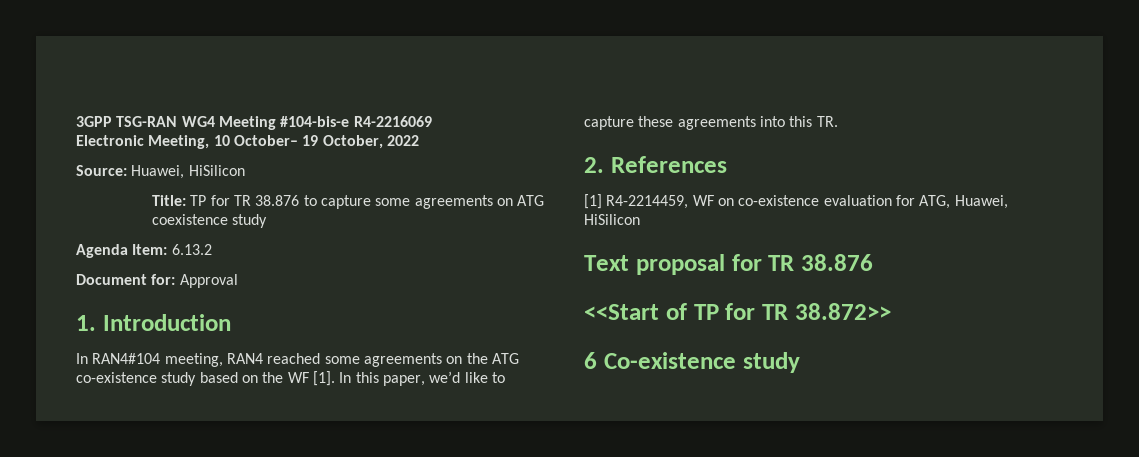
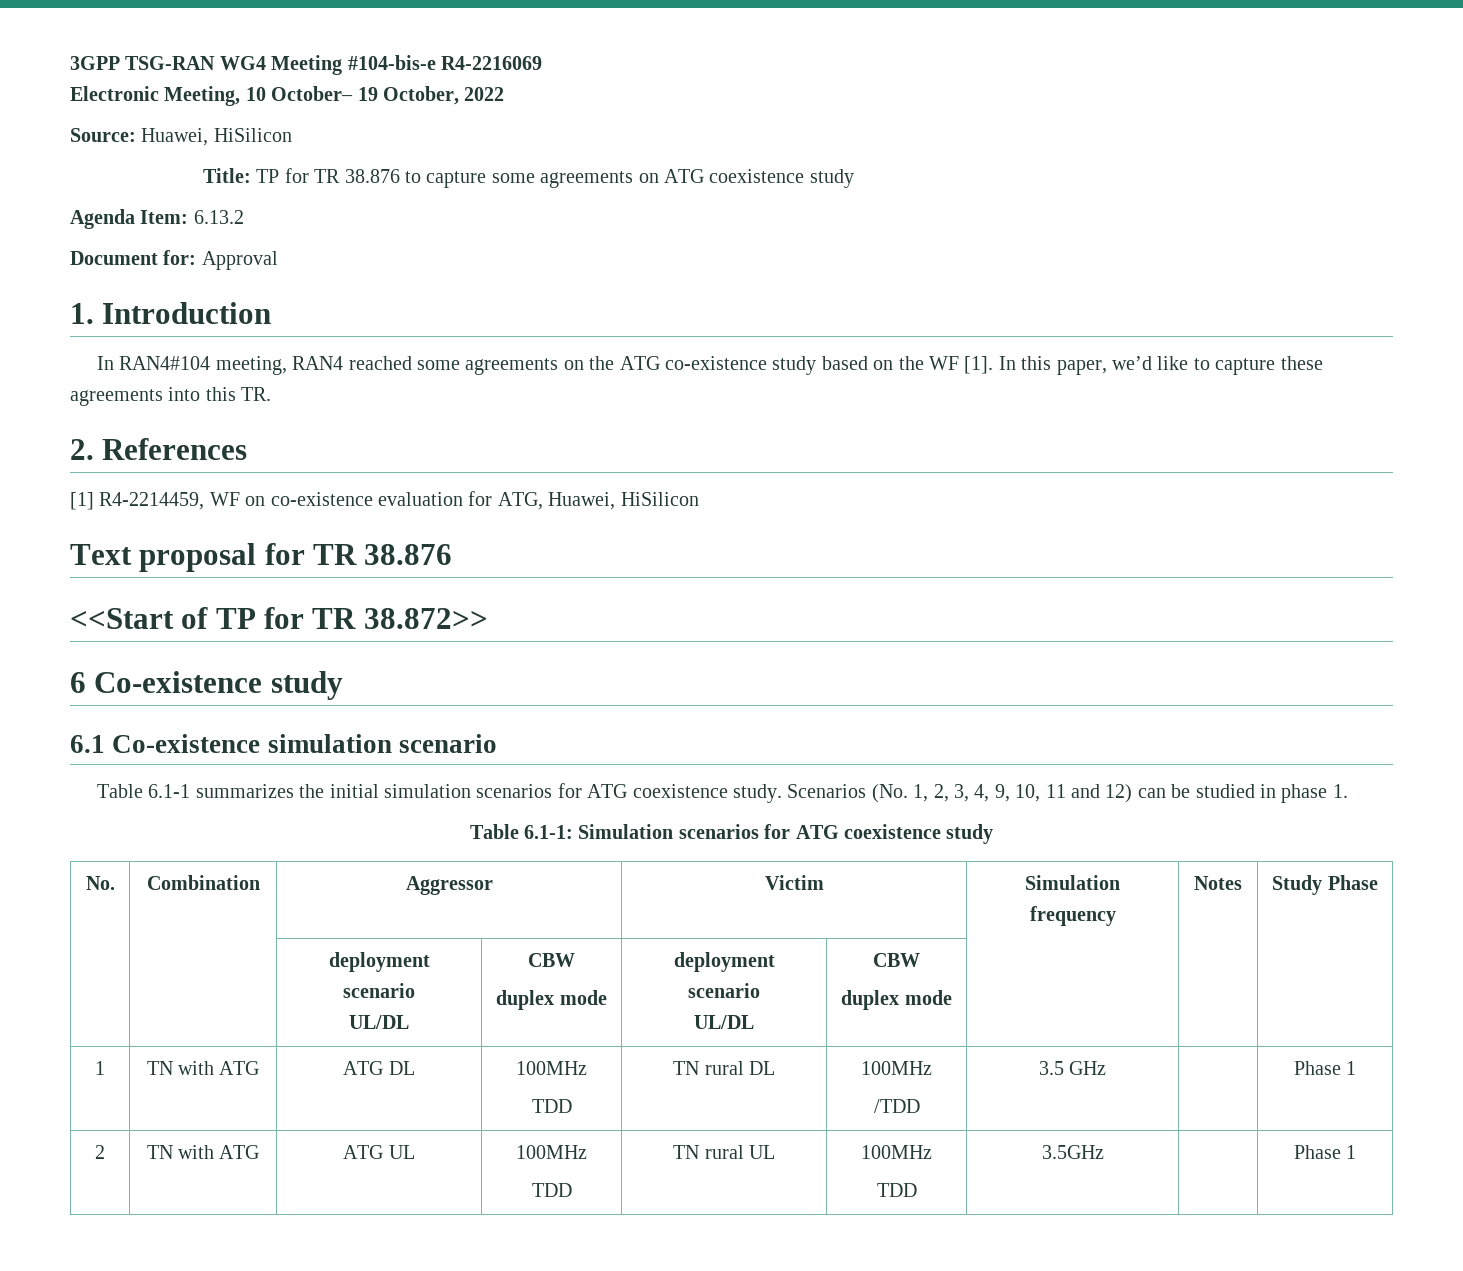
(800, 362) none -> [70,734,497,753] [97,783,1348,803] [469,824,994,844] [85,876,115,890] [146,875,260,890] [405,876,493,895] [764,875,824,890] [1025,875,1120,890] [1029,906,1116,926] [1194,876,1242,890] [1272,875,1378,895] [328,952,430,972] [343,983,415,998] [349,1015,409,1029] [528,953,575,967] [496,990,607,1010] [673,952,775,972] [688,983,760,998] [694,1015,754,1029] [873,953,920,967] [841,990,952,1010] [95,1061,105,1075] [146,1061,260,1075] [343,1061,415,1075] [516,1061,587,1075] [531,1099,572,1113] [673,1061,775,1075] [861,1061,932,1075] [873,1099,920,1113] [1038,1061,1107,1075] [1293,1061,1357,1075] [95,1145,105,1159] [146,1145,260,1159] [343,1145,415,1159] [516,1145,587,1159] [531,1183,572,1197] [673,1145,775,1159] [861,1145,932,1159] [876,1183,917,1197] [1041,1145,1104,1159] [1293,1145,1357,1159] // 6.1 Co-existence simulation scenario // Table 6.1-1 summarizes the initial simulation scenarios for ATG coexistence study. Scenarios (No. 1, 2, 3, 4, 9, 10, 11 and 12) can be studied in phase 1. // Table 6.1-1: Simulation scenarios for ATG coexistence study // No. | Combination | Aggressor | Victim | Simulation frequency | Notes | Study Phase // | | deployment scenario // UL/DL | CBW // duplex mode | deployment scenario // UL/DL | CBW // duplex mode | | | // 1 | TN with ATG | ATG DL | 100MHz // TDD | TN rural DL | 100MHz // /TDD | 3.5 GHz | | Phase 1 // 2 | TN with ATG | ATG UL | 100MHz // TDD | TN rural UL | 100MHz // TDD | 3.5GHz | | Phase 1

